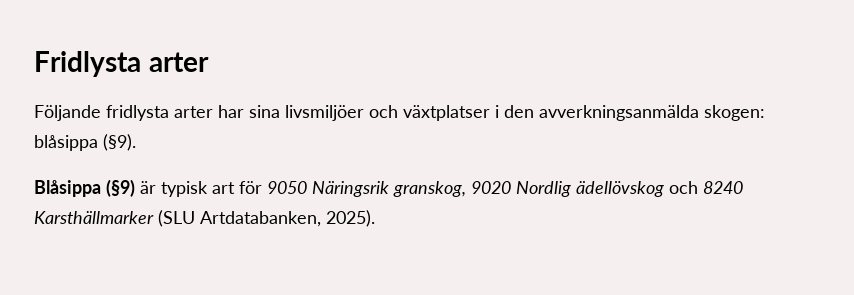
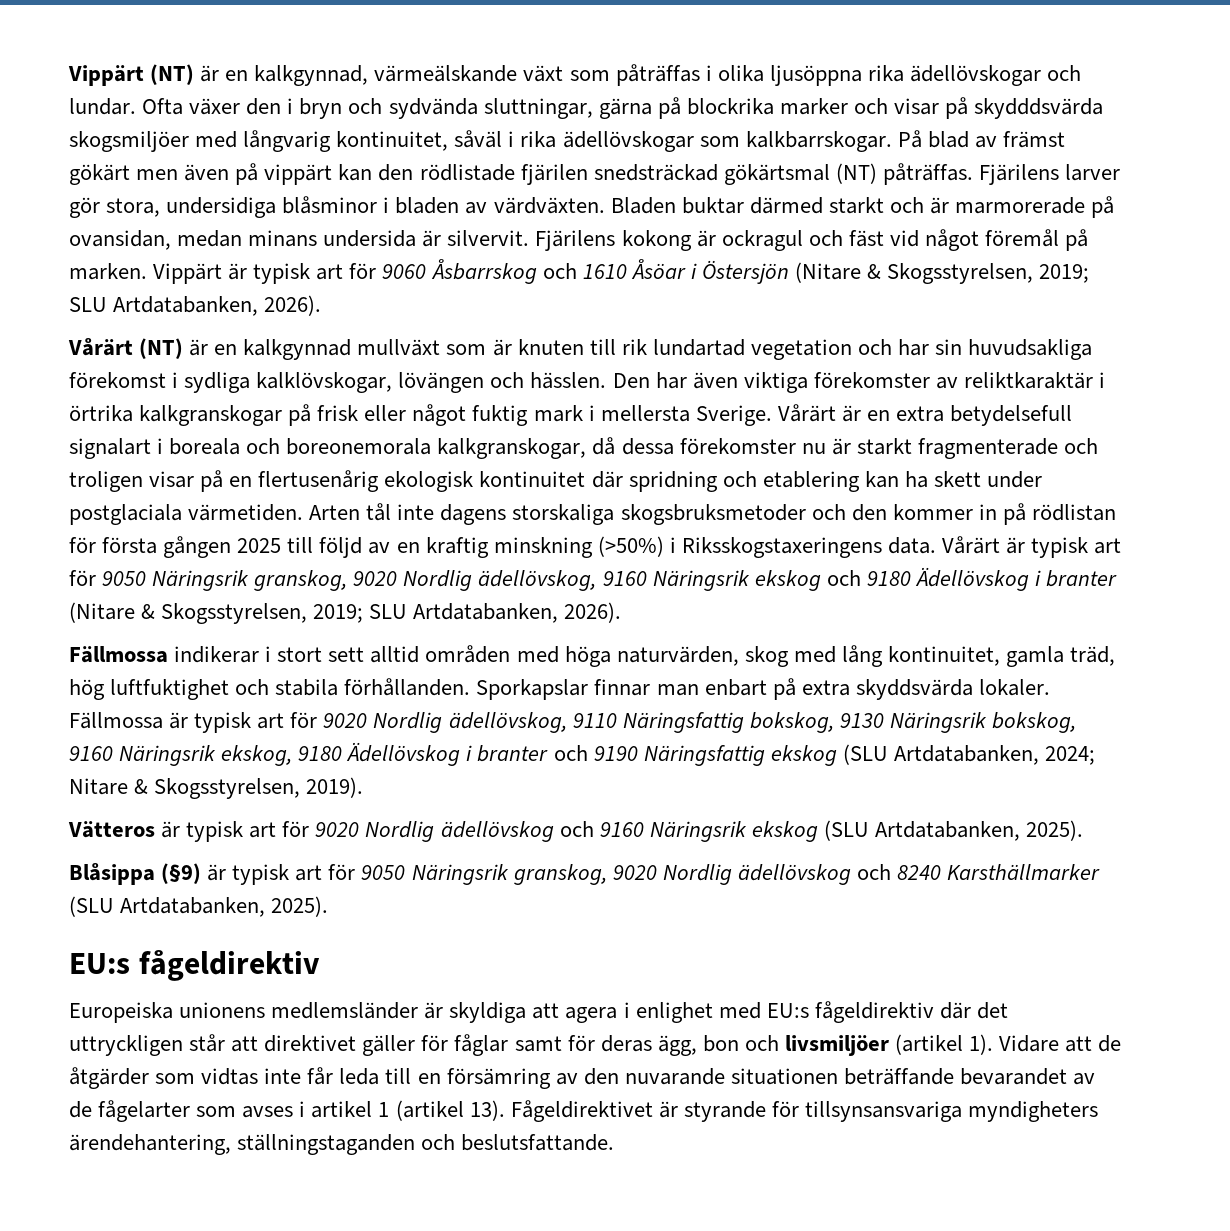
[34,51,209,77] [34,105,765,121] [34,134,136,151] Fridlysta arter // Följande fridlysta arter har sina livsmiljöer och växtplatser i den avverkningsanmälda skogen: blåsippa (§9). -> [68,64,1082,86] [69,97,1104,119] [69,130,1065,152] [69,163,1121,185] [69,196,1115,218] [69,229,1089,251] [69,259,1090,284] [69,295,322,316] [68,338,1093,360] [69,372,1106,393] [69,404,1073,426] [69,437,1098,459] [69,470,1043,492] [69,503,1116,525] [69,536,1122,558] [69,567,1118,591] [69,602,622,624] [69,645,1116,667] [69,678,1050,700] [69,712,1076,733] [69,742,1095,766] [69,777,364,799] [68,820,1084,842] Vippärt (NT) är en kalkgynnad, värmeälskande växt som påträffas i olika ljusöppna rika ädellövskogar och lundar. Ofta växer den i bryn och sydvända sluttningar, gärna på blockrika marker och visar på skydddsvärda skogsmiljöer med långvarig kontinuitet, såväl i rika ädellövskogar som kalkbarrskogar. På blad av främst gökärt men även på vippärt kan den rödlistade fjärilen snedsträckad gökärtsmal (NT) påträffas. Fjärilens larver gör stora, undersidiga blåsminor i bladen av värdväxten. Bladen buktar därmed starkt och är marmorerade på ovansidan, medan minans undersida är silvervit. Fjärilens kokong är ockragul och fäst vid något föremål på marken. Vippärt är typisk art för 9060 Åsbarrskog och 1610 Åsöar i Östersjön (Nitare & Skogsstyrelsen, 2019; SLU Artdatabanken, 2026). // Vårärt (NT) är en kalkgynnad mullväxt som är knuten till rik lundartad vegetation och har sin huvudsakliga förekomst i sydliga kalklövskogar, lövängen och hässlen. Den har även viktiga förekomster av reliktkaraktär i örtrika kalkgranskogar på frisk eller något fuktig mark i mellersta Sverige. Vårärt är en extra betydelsefull signalart i boreala och boreonemorala kalkgranskogar, då dessa förekomster nu är starkt fragmenterade och troligen visar på en flertusenårig ekologisk kontinuitet där spridning och etablering kan ha skett under postglaciala värmetiden. Arten tål inte dagens storskaliga skogsbruksmetoder och den kommer in på rödlistan för första gången 2025 till följd av en kraftig minskning (>50%) i Riksskogstaxeringens data. Vårärt är typisk art för 9050 Näringsrik granskog, 9020 Nordlig ädellövskog, 9160 Näringsrik ekskog och 9180 Ädellövskog i branter (Nitare & Skogsstyrelsen, 2019; SLU Artdatabanken, 2026). // Fällmossa indikerar i stort sett alltid områden med höga naturvärden, skog med lång kontinuitet, gamla träd, hög luftfuktighet och stabila förhållanden. Sporkapslar finnar man enbart på extra skyddsvärda lokaler. Fällmossa är typisk art för 9020 Nordlig ädellövskog, 9110 Näringsfattig bokskog, 9130 Näringsrik bokskog, 9160 Näringsrik ekskog, 9180 Ädellövskog i branter och 9190 Näringsfattig ekskog (SLU Artdatabanken, 2024; Nitare & Skogsstyrelsen, 2019). // Vätteros är typisk art för 9020 Nordlig ädellövskog och 9160 Näringsrik ekskog (SLU Artdatabanken, 2025).
(375, 218) none -> [69,950,320,981] [69,1001,1008,1023] [69,1034,1122,1056] [69,1067,1096,1089] [69,1100,1099,1122] [69,1134,615,1155] // EU:s fågeldirektiv // Europeiska unionens medlemsländer är skyldiga att agera i enlighet med EU:s fågeldirektiv där det uttryckligen står att direktivet gäller för fåglar samt för deras ägg, bon och livsmiljöer (artikel 1). Vidare att de åtgärder som vidtas inte får leda till en försämring av den nuvarande situationen beträffande bevarandet av de fågelarter som avses i artikel 1 (artikel 13). Fågeldirektivet är styrande för tillsynsansvariga myndigheters ärendehantering, ställningstaganden och beslutsfattande.

